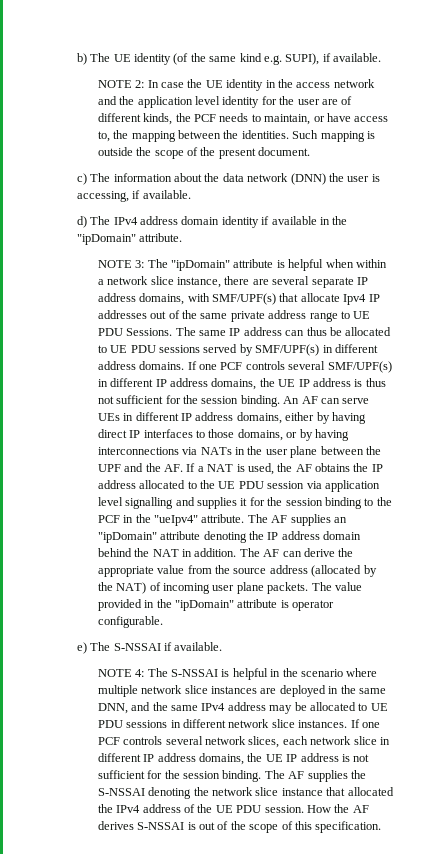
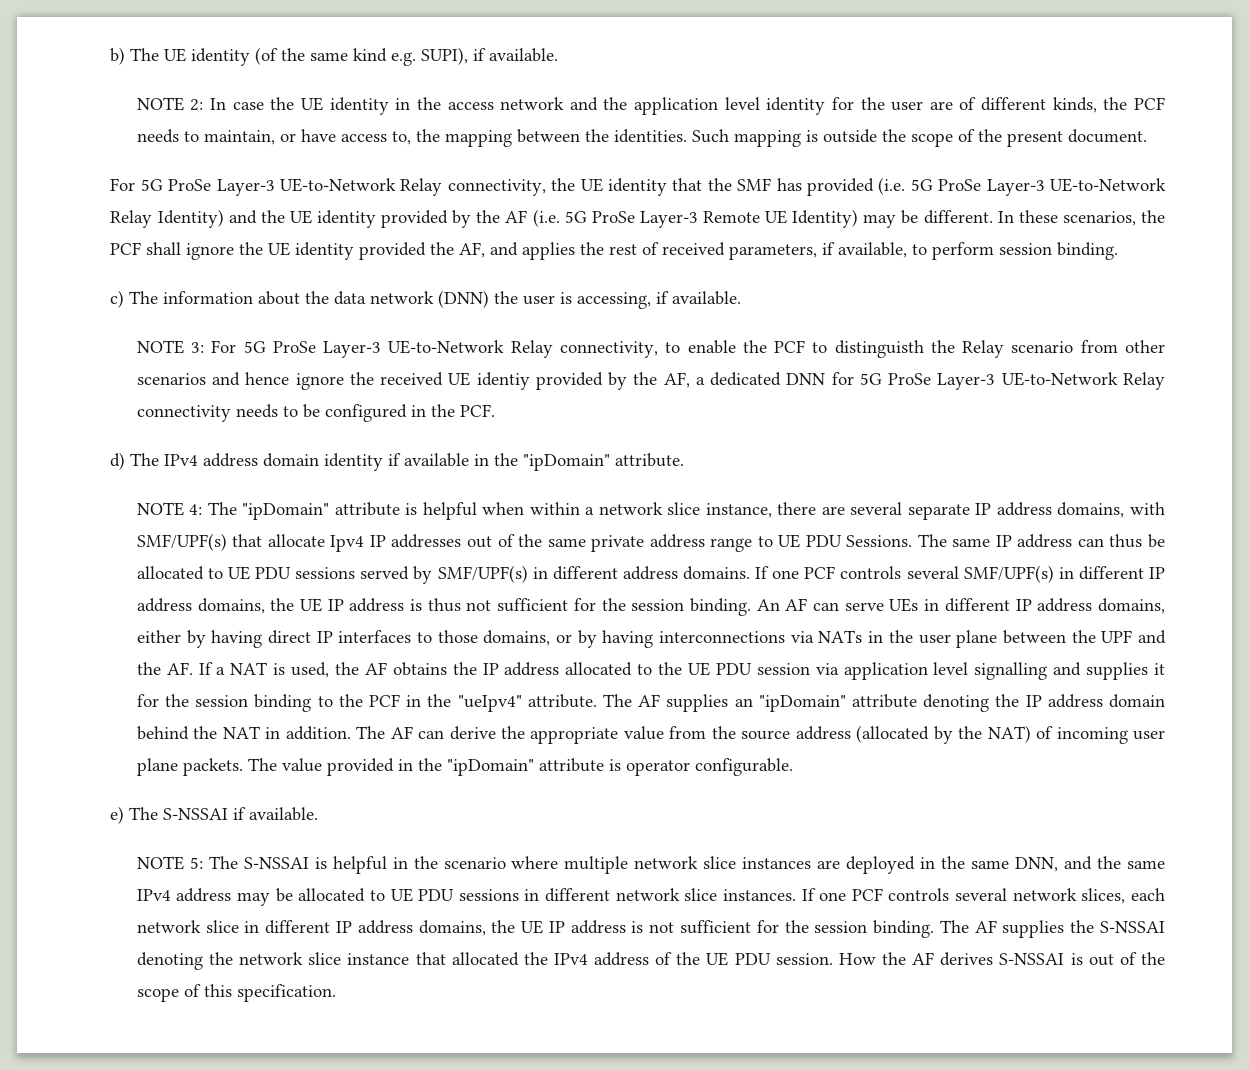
(311, 151) none -> [110,177,1166,196] [110,209,1166,228] [110,242,1119,260] // For 5G ProSe Layer-3 UE-to-Network Relay connectivity, the UE identity that the SMF has provided (i.e. 5G ProSe Layer-3 UE-to-Network Relay Identity) and the UE identity provided by the AF (i.e. 5G ProSe Layer-3 Remote UE Identity) may be different. In these scenarios, the PCF shall ignore the UE identity provided the AF, and applies the rest of received parameters, if available, to perform session binding.
(191, 194) none -> [136,340,1165,358] [136,372,1165,390] [136,404,495,422] // NOTE 3: For 5G ProSe Layer-3 UE-to-Network Relay connectivity, to enable the PCF to distinguisth the Relay scenario from other scenarios and hence ignore the received UE identiy provided by the AF, a dedicated DNN for 5G ProSe Layer-3 UE-to-Network Relay connectivity needs to be configured in the PCF.
[135,260,145,268] 3: -> [189,504,203,515] 4:
[135,669,145,677] 4: -> [189,857,203,869] 5:

